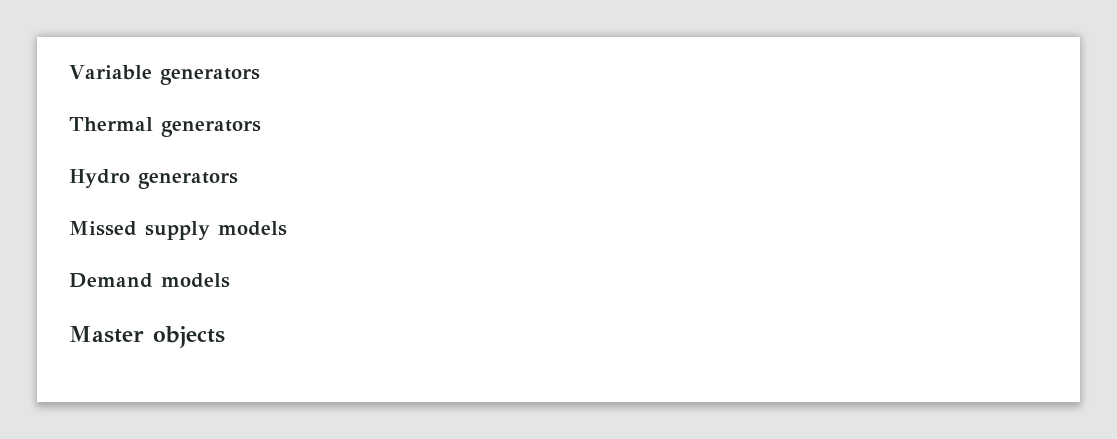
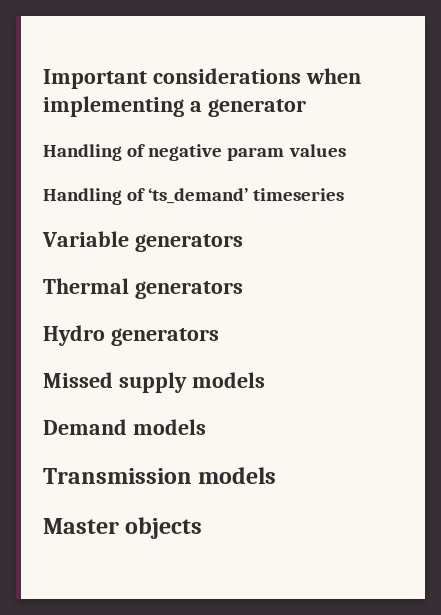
(69, 72) none -> [43,68,361,89] [43,96,306,117] [43,144,346,161] [43,188,345,205] Important considerations when implementing a generator // Handling of negative param values // Handling of ‘ts_demand’ timeseries //
(230, 280) none -> [43,467,277,484] // Transmission models

